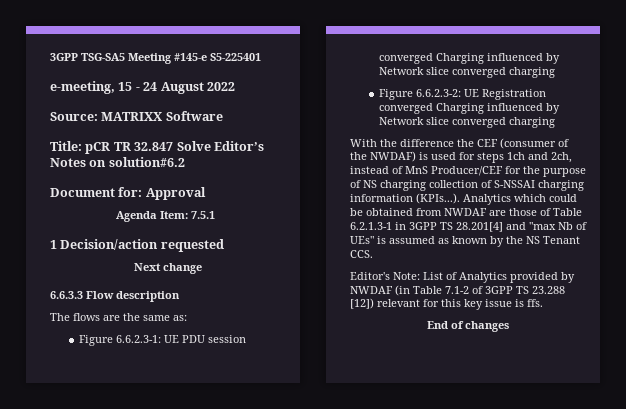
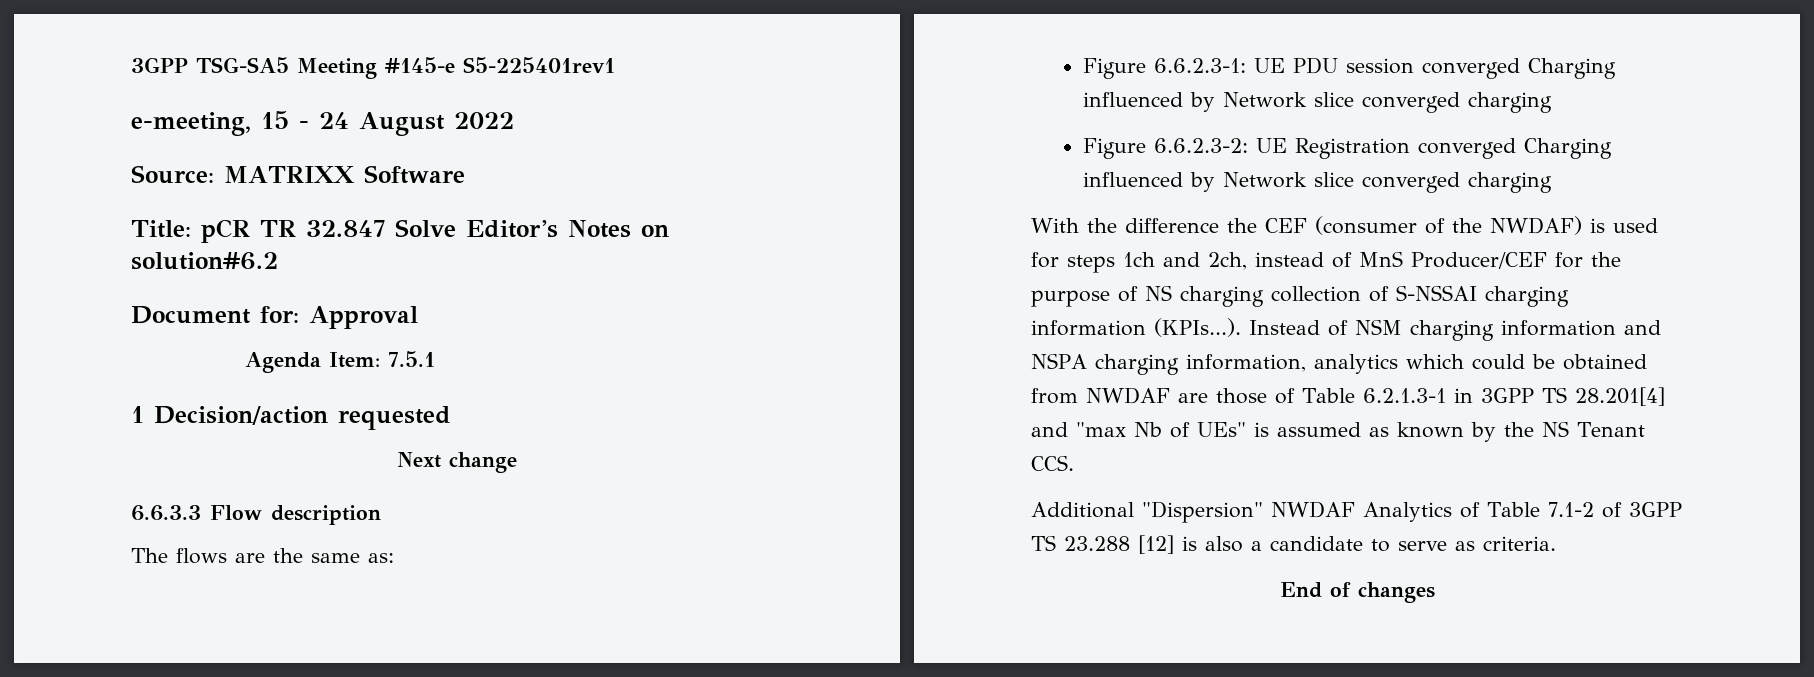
[210,53,261,61] S5-225401 -> [463,57,615,73] S5-225401rev1
[463,194,511,205] Analytics -> [1249,319,1661,341] [1031,353,1398,375] Instead of NSM charging information and NSPA charging information, analytics
[350,272,575,283] [350,285,410,296] Editor's Note: List of Analytics provided by NWDAF (in -> [1031,501,1480,523] Additional "Dispersion" NWDAF Analytics of
[350,298,543,310] [12]) relevant for this key issue is ffs. -> [1138,535,1556,554] [12] is also a candidate to serve as criteria.

